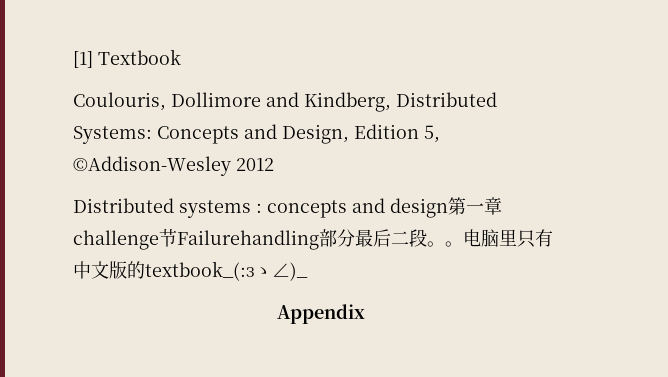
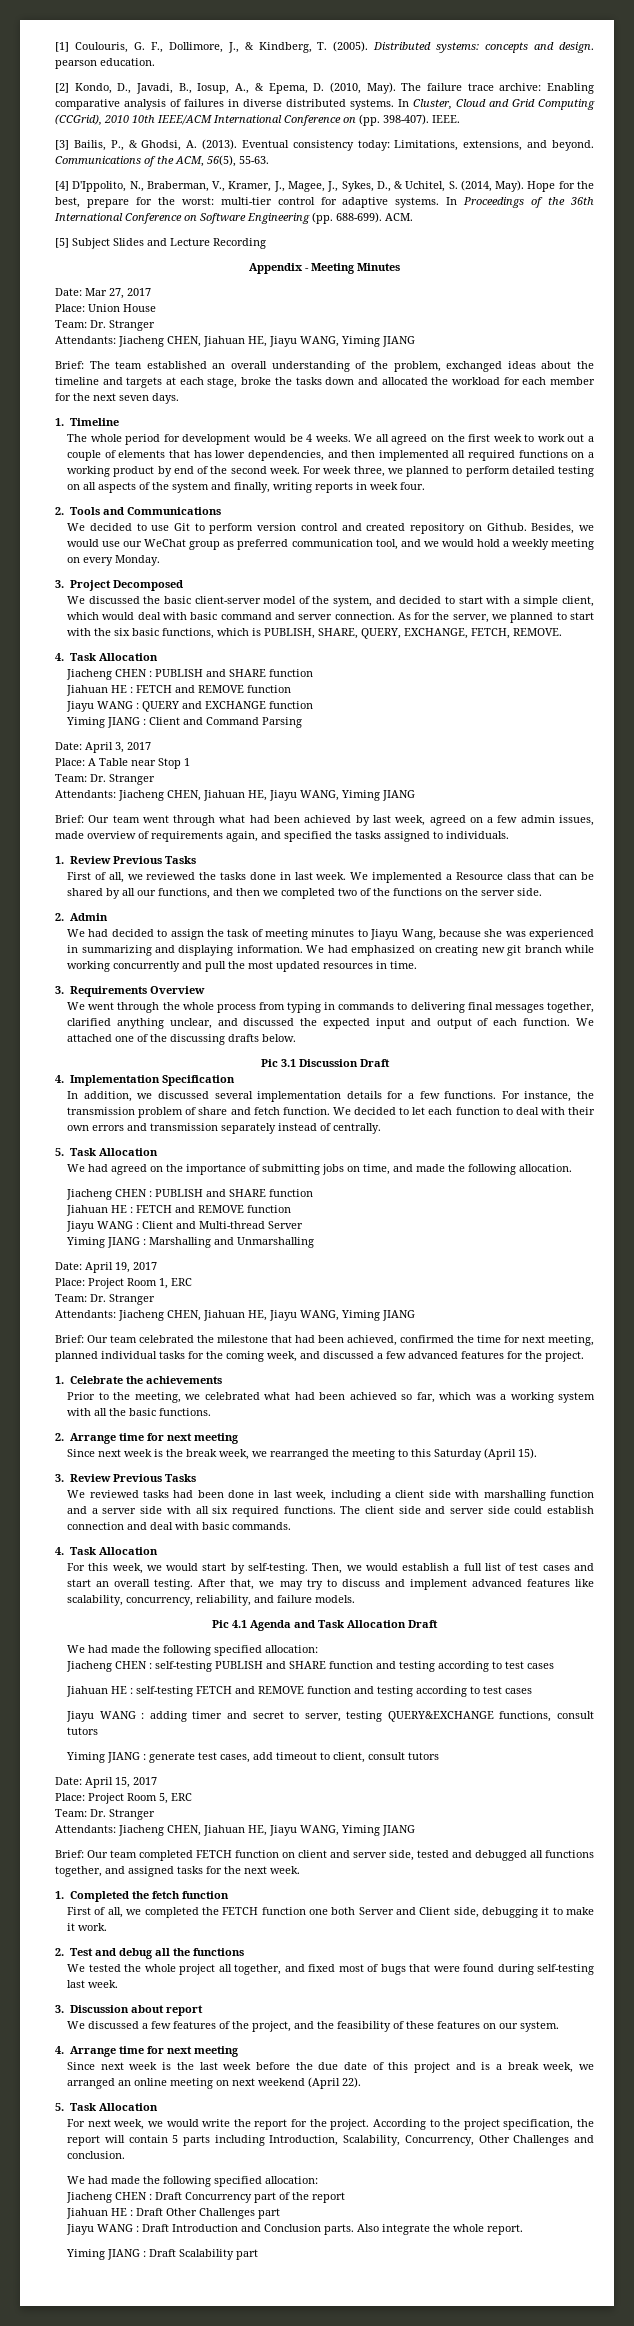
[98,49,181,65] [73,92,497,112] [73,124,440,144] [73,156,274,176] [73,197,502,218] [73,229,553,250] [73,261,308,281] [277,304,365,324] Textbook // Coulouris, Dollimore and Kindberg, Distributed Systems: Concepts and Design, Edition 5, ©Addison-Wesley 2012 // Distributed systems : concepts and design第一章challenge节Failurehandling部分最后二段。。电脑里只有中文版的textbook_(:зゝ∠)_ // Appendix -> [74,41,595,53] [55,58,155,69] [55,82,594,94] [55,99,595,110] [55,114,460,126] [55,139,594,151] [55,155,269,167] [55,180,594,192] [55,197,595,208] [54,212,413,224] [55,238,266,249] [249,263,400,274] [55,288,151,299] [55,304,156,312] [55,320,155,331] [55,336,415,347] [55,361,595,372] [55,377,595,388] [55,393,179,404] [55,418,119,426] [67,434,594,445] [67,450,595,461] [67,466,595,477] [67,482,426,493] [55,507,221,515] [67,523,594,534] [67,539,595,550] [67,555,161,566] [55,580,183,591] [67,596,595,607] [67,612,595,623] [67,628,563,639] [55,653,158,661] [66,669,314,680] [66,685,292,696] [66,701,314,712] [66,717,303,728] [55,742,151,753] [55,758,190,769] [55,774,155,785] [55,790,415,801] [55,815,595,826] [55,831,509,842] [55,856,196,864] [67,872,594,883] [67,888,543,899] [55,913,108,921] [67,929,595,940] [67,945,594,956] [67,961,418,972] [55,986,205,997] [67,1002,594,1013] [67,1018,594,1029] [67,1034,297,1045] [260,1059,390,1067] [55,1075,235,1086] [67,1091,594,1102] [67,1107,596,1118] [67,1123,382,1134] [55,1148,158,1156] [67,1164,573,1175] [66,1189,314,1200] [66,1205,292,1216] [66,1221,304,1232] [66,1237,315,1248] [55,1262,157,1273] [55,1278,192,1289] [55,1294,155,1305] [55,1310,415,1321] [55,1335,594,1346] [55,1351,584,1362] [55,1376,222,1384] [67,1392,596,1403] [67,1408,212,1416] [55,1433,239,1444] [67,1448,538,1460] [55,1474,196,1482] [67,1490,594,1501] [67,1506,595,1517] [67,1522,292,1530] [55,1547,158,1555] [67,1563,594,1574] [67,1579,595,1590] [67,1595,356,1606] [212,1620,438,1631] [67,1645,319,1656] [66,1661,555,1672] [66,1686,533,1697] [66,1711,594,1722] [67,1727,99,1735] [66,1752,440,1763] [55,1777,157,1788] [55,1793,192,1804] [55,1809,155,1820] [55,1825,415,1836] [55,1850,594,1861] [55,1866,300,1877] [55,1891,229,1902] [67,1907,594,1918] [67,1923,108,1931] [55,1948,244,1959] [67,1964,595,1975] [67,1980,119,1988] [55,2005,203,2016] [67,2021,560,2032] [55,2046,239,2057] [67,2062,594,2073] [67,2077,362,2089] [55,2103,158,2111] [67,2119,595,2130] [67,2135,594,2146] [67,2151,126,2159] [67,2176,319,2187] [66,2192,346,2203] [66,2208,281,2219] [66,2224,524,2235] [66,2249,259,2260] Coulouris, G. F., Dollimore, J., & Kindberg, T. (2005). Distributed systems: concepts and design. pearson education. // [2] Kondo, D., Javadi, B., Iosup, A., & Epema, D. (2010, May). The failure trace archive: Enabling comparative analysis of failures in diverse distributed systems. In Cluster, Cloud and Grid Computing (CCGrid), 2010 10th IEEE/ACM International Conference on (pp. 398-407). IEEE. // [3] Bailis, P., & Ghodsi, A. (2013). Eventual consistency today: Limitations, extensions, and beyond. Communications of the ACM, 56(5), 55-63. // [4] D'Ippolito, N., Braberman, V., Kramer, J., Magee, J., Sykes, D., & Uchitel, S. (2014, May). Hope for the best, prepare for the worst: multi-tier control for adaptive systems. In Proceedings of the 36th International Conference on Software Engineering (pp. 688-699). ACM. // [5] Subject Slides and Lecture Recording // Appendix - Meeting Minutes // Date: Mar 27, 2017 // Place: Union House // Team: Dr. Stranger // Attendants: Jiacheng CHEN, Jiahuan HE, Jiayu WANG, Yiming JIANG // Brief: The team established an overall understanding of the problem, exchanged ideas about the timeline and targets at each stage, broke the tasks down and allocated the workload for each member for the next seven days. // 1. Timeline // The whole period for development would be 4 weeks. We all agreed on the first week to work out a couple of elements that has lower dependencies, and then implemented all required functions on a working product by end of the second week. For week three, we planned to perform detailed testing on all aspects of the system and finally, writing reports in week four. // 2. Tools and Communications // We decided to use Git to perform version control and created repository on Github. Besides, we would use our WeChat group as preferred communication tool, and we would hold a weekly meeting on every Monday. // 3. Project Decomposed // We discussed the basic client-server model of the system, and decided to start with a simple client, which would deal with basic command and server connection. As for the server, we planned to start with the six basic functions, which is PUBLISH, SHARE, QUERY, EXCHANGE, FETCH, REMOVE. // 4. Task Allocation // Jiacheng CHEN : PUBLISH and SHARE function // Jiahuan HE : FETCH and REMOVE function // Jiayu WANG : QUERY and EXCHANGE function // Yiming JIANG : Client and Command Parsing // Date: April 3, 2017 // Place: A Table near Stop 1 // Team: Dr. Stranger // Attendants: Jiacheng CHEN, Jiahuan HE, Jiayu WANG, Yiming JIANG // Brief: Our team went through what had been achieved by last week, agreed on a few admin issues, made overview of requirements again, and specified the tasks assigned to individuals. // 1. Review Previous Tasks // First of all, we reviewed the tasks done in last week. We implemented a Resource class that can be shared by all our functions, and then we completed two of the functions on the server side. // 2. Admin // We had decided to assign the task of meeting minutes to Jiayu Wang, because she was experienced in summarizing and displaying information. We had emphasized on creating new git branch while working concurrently and pull the most updated resources in time. // 3. Requirements Overview // We went through the whole process from typing in commands to delivering final messages together, clarified anything unclear, and discussed the expected input and output of each function. We attached one of the discussing drafts below. // Pic 3.1 Discussion Draft // 4. Implementation Specification // In addition, we discussed several implementation details for a few functions. For instance, the transmission problem of share and fetch function. We decided to let each function to deal with their own errors and transmission separately instead of centrally. // 5. Task Allocation // We had agreed on the importance of submitting jobs on time, and made the following allocation. // Jiacheng CHEN : PUBLISH and SHARE function // Jiahuan HE : FETCH and REMOVE function // Jiayu WANG : Client and Multi-thread Server // Yiming JIANG : Marshalling and Unmarshalling // Date: April 19, 2017 // Place: Project Room 1, ERC // Team: Dr. Stranger // Attendants: Jiacheng CHEN, Jiahuan HE, Jiayu WANG, Yiming JIANG // Brief: Our team celebrated the milestone that had been achieved, confirmed the time for next meeting, planned individual tasks for the coming week, and discussed a few advanced features for the project. // 1. Celebrate the achievements // Prior to the meeting, we celebrated what had been achieved so far, which was a working system with all the basic functions. // 2. Arrange time for next meeting // Since next week is the break week, we rearranged the meeting to this Saturday (April 15). // 3. Review Previous Tasks // We reviewed tasks had been done in last week, including a client side with marshalling function and a server side with all six required functions. The client side and server side could establish connection and deal with basic commands. // 4. Task Allocation // For this week, we would start by self-testing. Then, we would establish a full list of test cases and start an overall testing. After that, we may try to discuss and implement advanced features like scalability, concurrency, reliability, and failure models. // Pic 4.1 Agenda and Task Allocation Draft // We had made the following specified allocation: // Jiacheng CHEN : self-testing PUBLISH and SHARE function and testing according to test cases // Jiahuan HE : self-testing FETCH and REMOVE function and testing according to test cases // Jiayu WANG : adding timer and secret to server, testing QUERY&EXCHANGE functions, consult tutors // Yiming JIANG : generate test cases, add timeout to client, consult tutors // Date: April 15, 2017 // Place: Project Room 5, ERC // Team: Dr. Stranger // Attendants: Jiacheng CHEN, Jiahuan HE, Jiayu WANG, Yiming JIANG // Brief: Our team completed FETCH function on client and server side, tested and debugged all functions together, and assigned tasks for the next week. // 1. Completed the fetch function // First of all, we completed the FETCH function one both Server and Client side, debugging it to make it work. // 2. Test and debug all the functions // We tested the whole project all together, and fixed most of bugs that were found during self-testing last week. // 3. Discussion about report // We discussed a few features of the project, and the feasibility of these features on our system. // 4. Arrange time for next meeting // Since next week is the last week before the due date of this project and is a break week, we arranged an online meeting on next weekend (April 22). // 5. Task Allocation // For next week, we would write the report for the project. According to the project specification, the report will contain 5 parts including Introduction, Scalability, Concurrency, Other Challenges and conclusion. // We had made the following specified allocation: // Jiacheng CHEN : Draft Concurrency part of the report // Jiahuan HE : Draft Other Challenges part // Jiayu WANG : Draft Introduction and Conclusion parts. Also integrate the whole report. // Yiming JIANG : Draft Scalability part

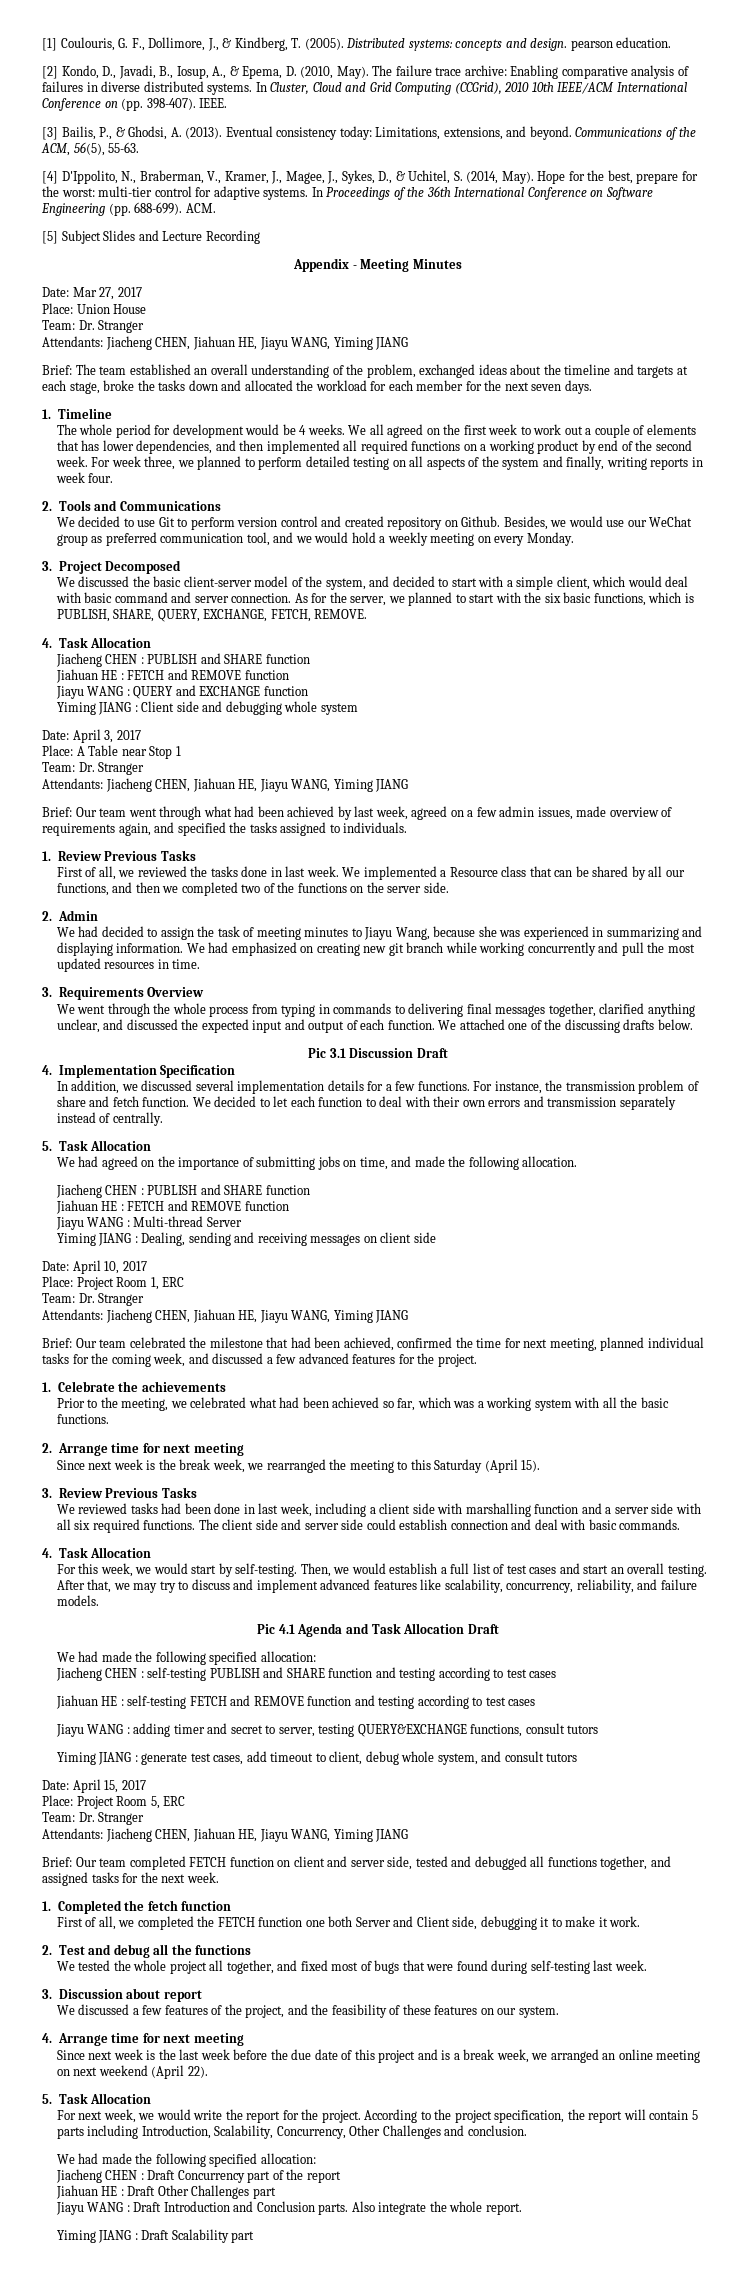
[183,717,303,728] and Command Parsing -> [176,701,358,715] side and debugging whole system
[142,1221,197,1229] Client and -> (130, 1223) none
[149,1237,315,1248] [55,1262,130,1273] Marshalling and Unmarshalling // Date: April 19, -> [141,1232,436,1246] [42,1260,120,1274] Dealing, sending and receiving messages on client side // Date: April 10,
(366, 1757) none -> [365,1751,502,1765] debug whole system, and

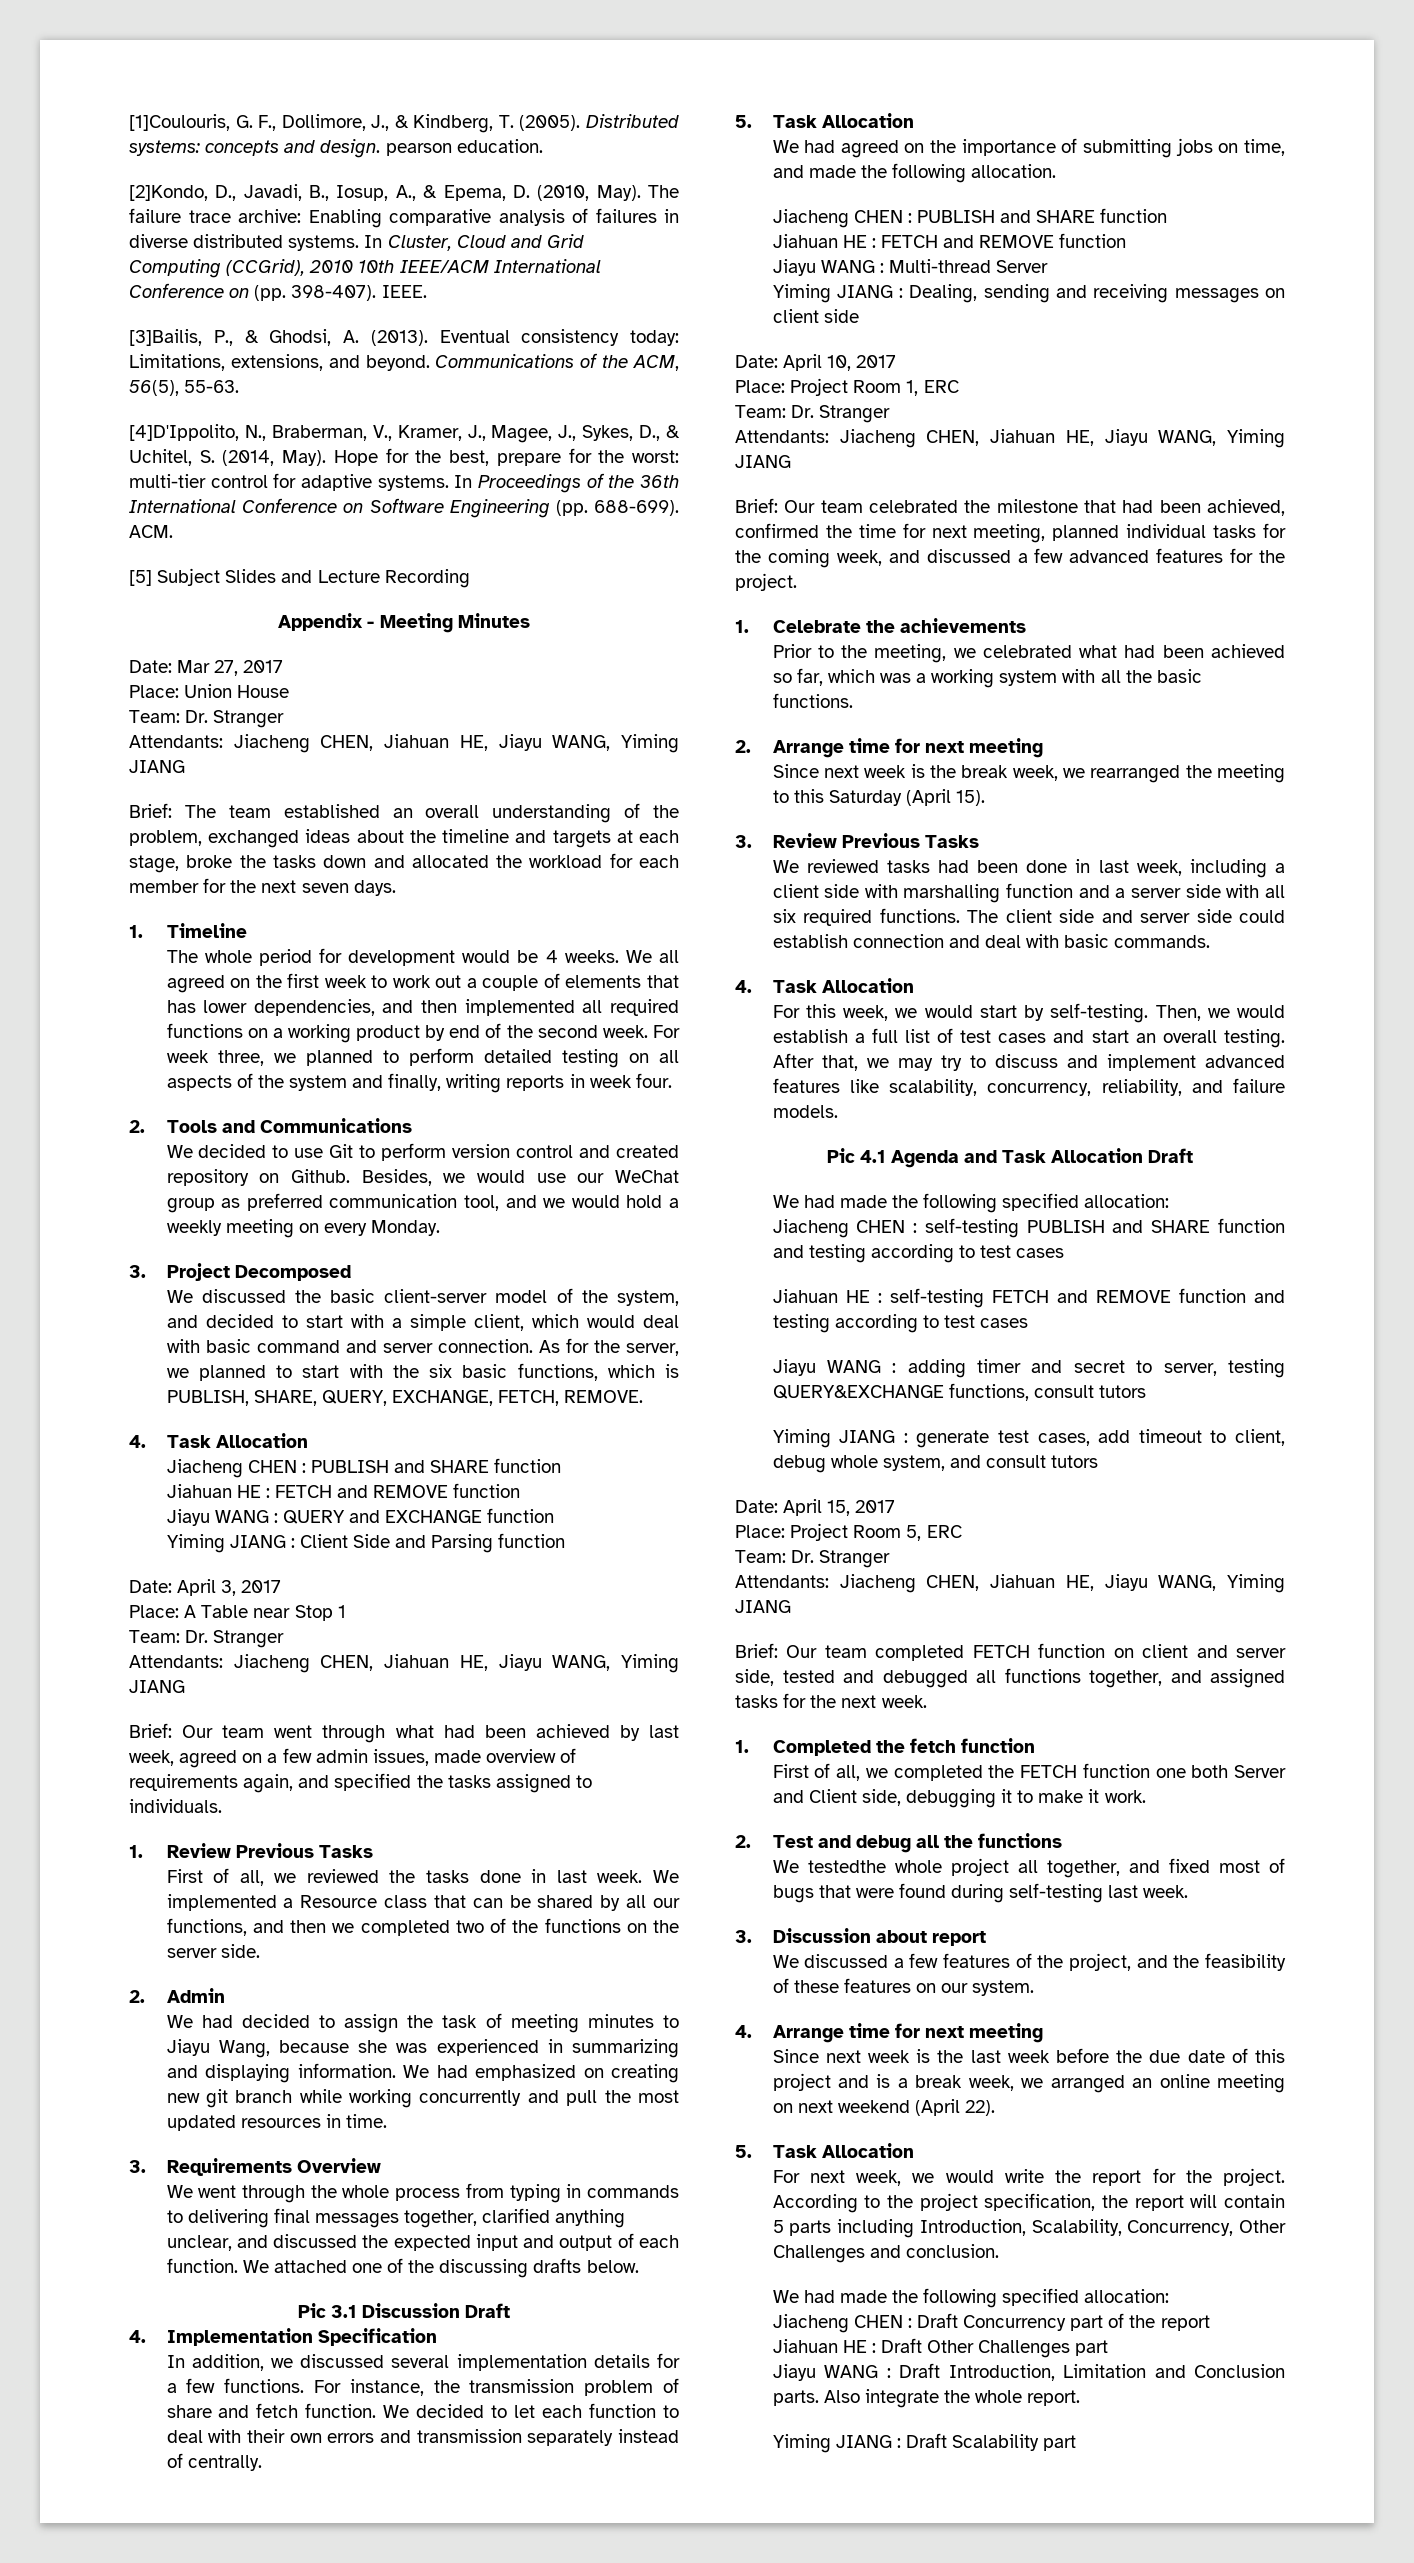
[42,37,115,51] [1] Coulouris, -> [129,114,230,131] [1]Coulouris,
[42,65,99,79] [2] Kondo, -> [129,185,208,201] [2]Kondo,
[42,126,96,140] [3] Bailis, -> [129,329,202,346] [3]Bailis,
[42,170,118,184] [4] D'Ippolito, -> [129,424,239,441] [4]D'Ippolito,
[176,701,358,715] side and debugging whole system -> [353,1533,566,1553] Side and Parsing function
[78,1960,131,1971] tested the -> [807,1860,886,1873] testedthe
[163,2201,230,2212] Introduction -> [948,2364,1147,2381] Introduction, Limitation

